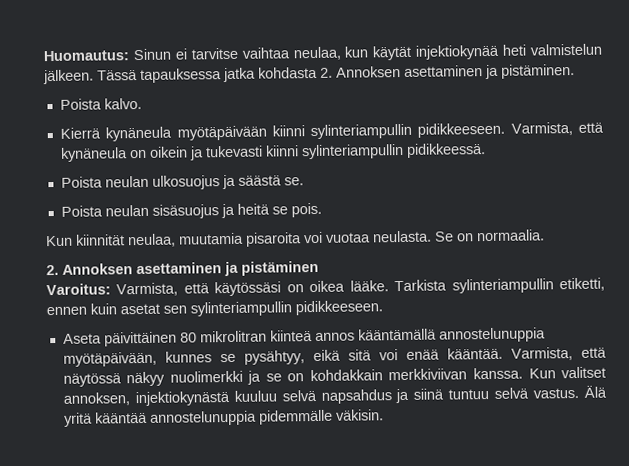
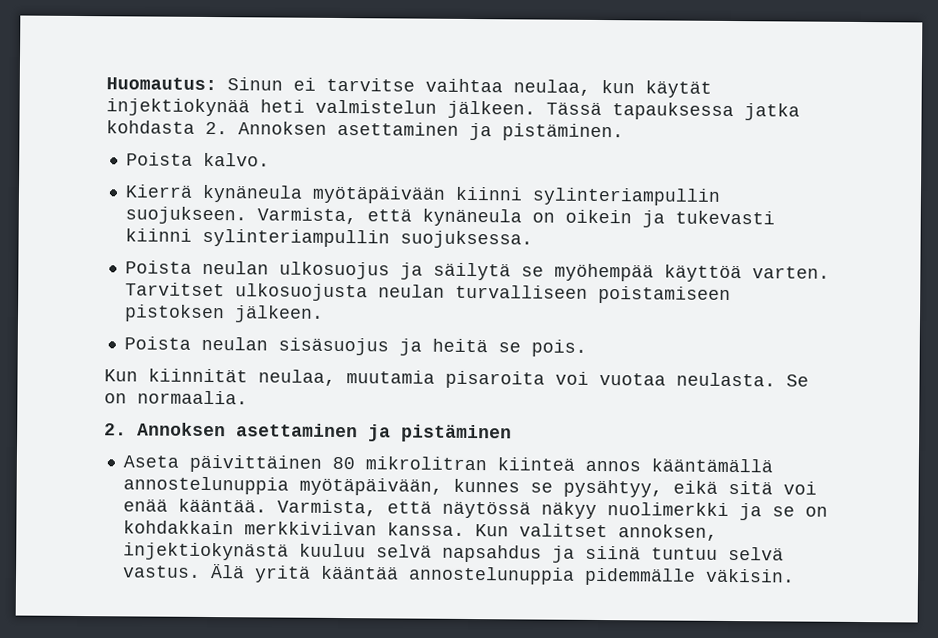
[417,122,506,138] pidikkeeseen. -> [124,206,247,225] suojukseen.
[405,143,486,158] pidikkeessä. -> [399,230,533,249] suojuksessa.
[237,175,304,186] säästä se. -> [432,262,830,283] [124,282,731,305] [123,304,324,323] säilytä se myöhempää käyttöä varten. Tarvitset ulkosuojusta neulan turvalliseen poistamiseen pistoksen jälkeen.
[46,277,606,297] [46,300,383,317] // Varoitus: Varmista, että käytössäsi on oikea lääke. Tarkista sylinteriampullin etiketti, ennen kuin asetat sen sylinteriampullin pidikkeeseen. -> (512, 433) none

